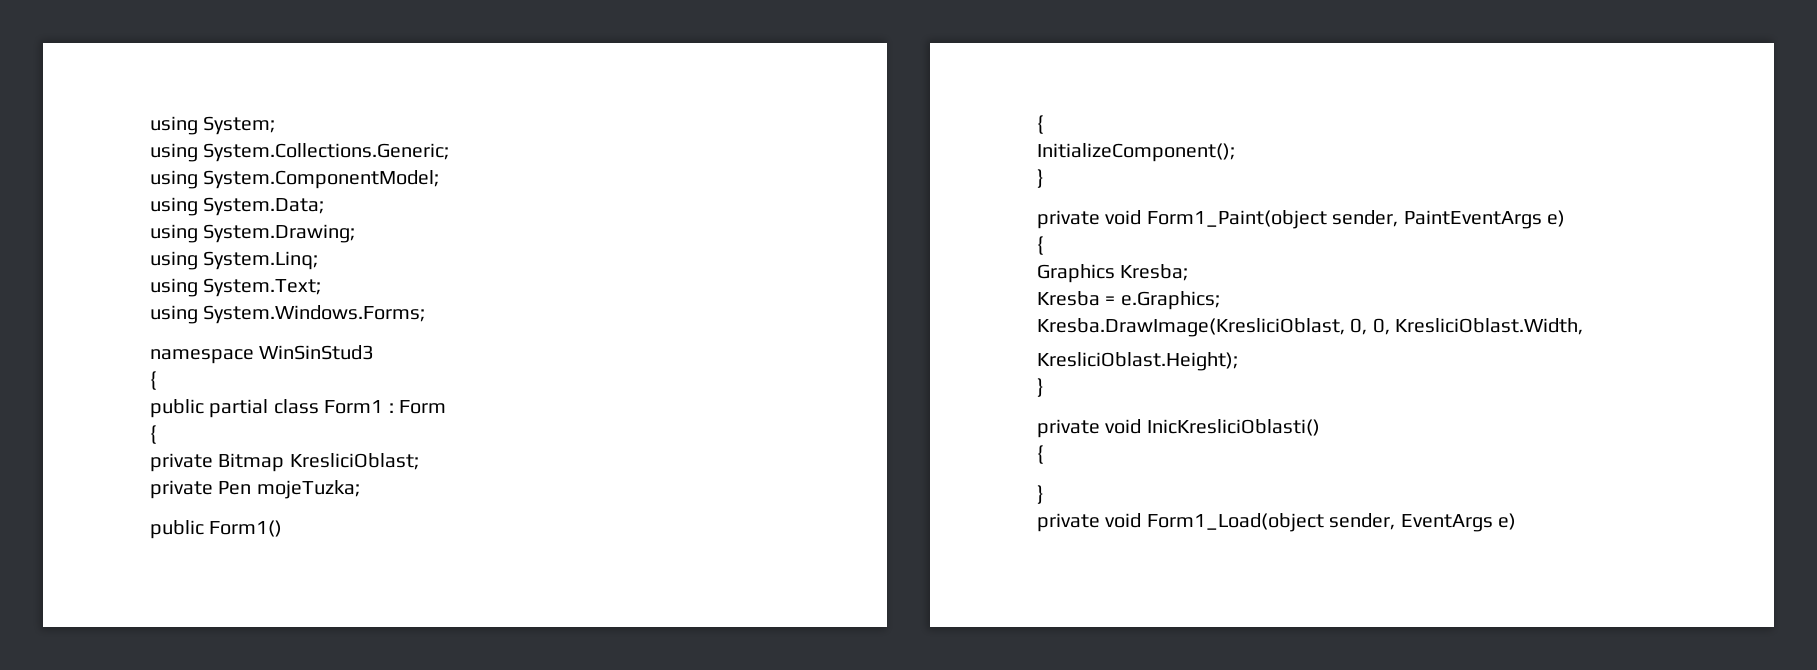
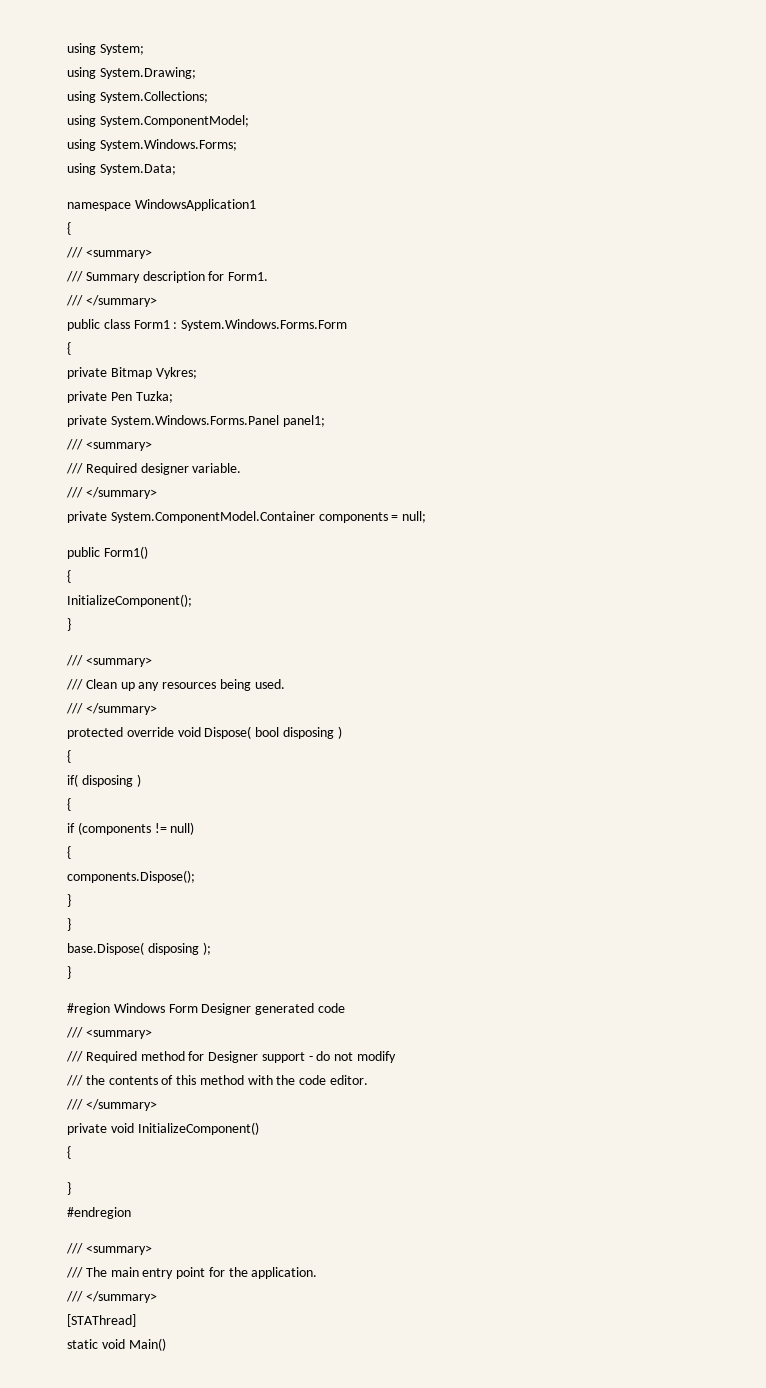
[203,143,450,162] System.Collections.Generic; -> [99,67,196,79] [67,91,208,103] System.Drawing; // using System.Collections;
(440, 179) none -> [67,139,237,151] // using System.Windows.Forms;
[150,224,356,243] [150,251,319,270] [150,278,322,297] [150,305,426,324] // using System.Drawing; // using System.Linq; // using System.Text; // using System.Windows.Forms; -> (176, 169) none
[259,345,375,360] [150,371,157,390] [150,399,269,418] WinSinStud3 // { // public partial -> [134,199,256,211] [67,222,71,235] [66,247,152,259] [66,271,269,283] [66,295,157,307] [67,319,100,331] WindowsApplication1 // { // /// <summary> // /// Summary description for Form1. // /// </summary> // public
[399,400,446,414] Form -> [181,319,348,331] System.Windows.Forms.Form
[289,453,419,470] KresliciOblast; -> [155,367,197,379] Vykres;
[256,480,360,499] mojeTuzka; -> [135,391,173,403] [67,415,325,427] [66,439,152,451] [66,463,242,475] [66,487,157,499] [67,511,427,523] Tuzka; // private System.Windows.Forms.Panel panel1; // /// <summary> // /// Required designer variable. // /// </summary> // private System.ComponentModel.Container components = null;
[1037,210,1565,229] [1037,236,1044,255] [1037,264,1189,283] [1037,291,1220,310] [1037,318,1584,337] [1037,352,1238,371] [1037,378,1044,397] [1037,419,1320,438] private void Form1_Paint(object sender, PaintEventArgs e) // { // Graphics Kresba; // Kresba = e.Graphics; // Kresba.DrawImage(KresliciOblast, 0, 0, KresliciOblast.Width, // KresliciOblast.Height); // } // private void InicKresliciOblasti() -> [66,655,152,667] [66,679,285,691] [66,703,157,715] [67,726,342,739] [67,750,71,763] [67,774,141,787] [67,798,71,811] [67,822,195,835] [67,846,71,859] [67,870,195,883] [67,894,71,907] [67,918,71,931] [67,942,211,955] [67,966,71,979] [67,1003,345,1015] [66,1027,152,1039] [66,1051,397,1063] [66,1075,369,1086] [66,1099,157,1111] [67,1122,259,1135] /// <summary> // /// Clean up any resources being used. // /// </summary> // protected override void Dispose( bool disposing ) // { // if( disposing ) // { // if (components != null) // { // components.Dispose(); // } // } // base.Dispose( disposing ); // } // #region Windows Form Designer generated code // /// <summary> // /// Required method for Designer support - do not modify // /// the contents of this method with the code editor. // /// </summary> // private void InitializeComponent()
[1037,513,1516,532] private void Form1_Load(object sender, EventArgs e) -> [67,1207,131,1219] [66,1243,152,1255] [66,1267,318,1279] [66,1291,157,1303] [67,1314,136,1327] [67,1338,166,1351] #endregion // /// <summary> // /// The main entry point for the application. // /// </summary> // [STAThread] // static void Main()

